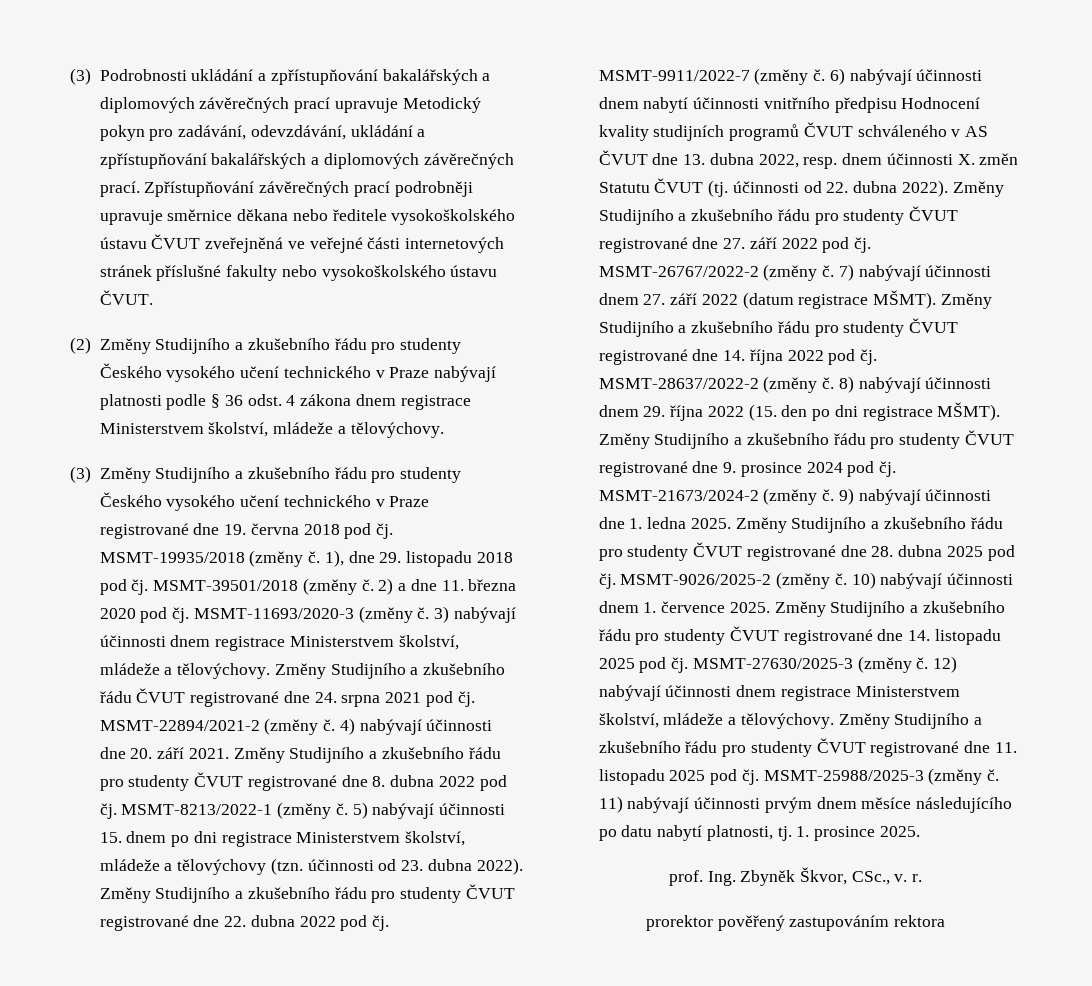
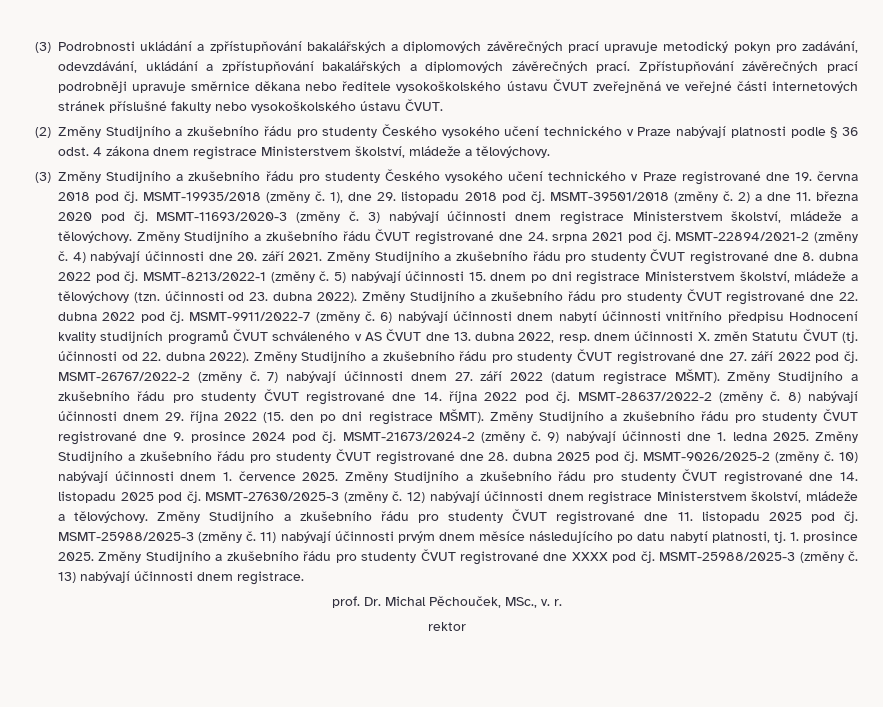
[402,97,481,113] Metodický -> [663,41,729,53] metodický
[668,867,923,886] [645,915,946,931] // prof. Ing. Zbyněk Škvor, CSc., v. r. // prorektor pověřený zastupováním rektora -> [98,549,858,565] [58,571,304,585] [331,596,562,608] [427,622,466,631] Změny Studijního a zkušebního řádu pro studenty ČVUT registrované dne XXXX pod čj. MSMT-25988/2025-3 (změny č. 13) nabývají účinnosti dnem registrace. // prof. Dr. Michal Pěchouček, MSc., v. r. // rektor

